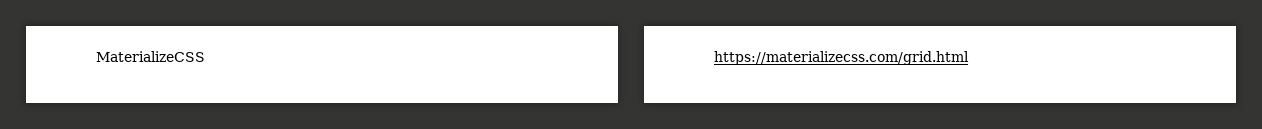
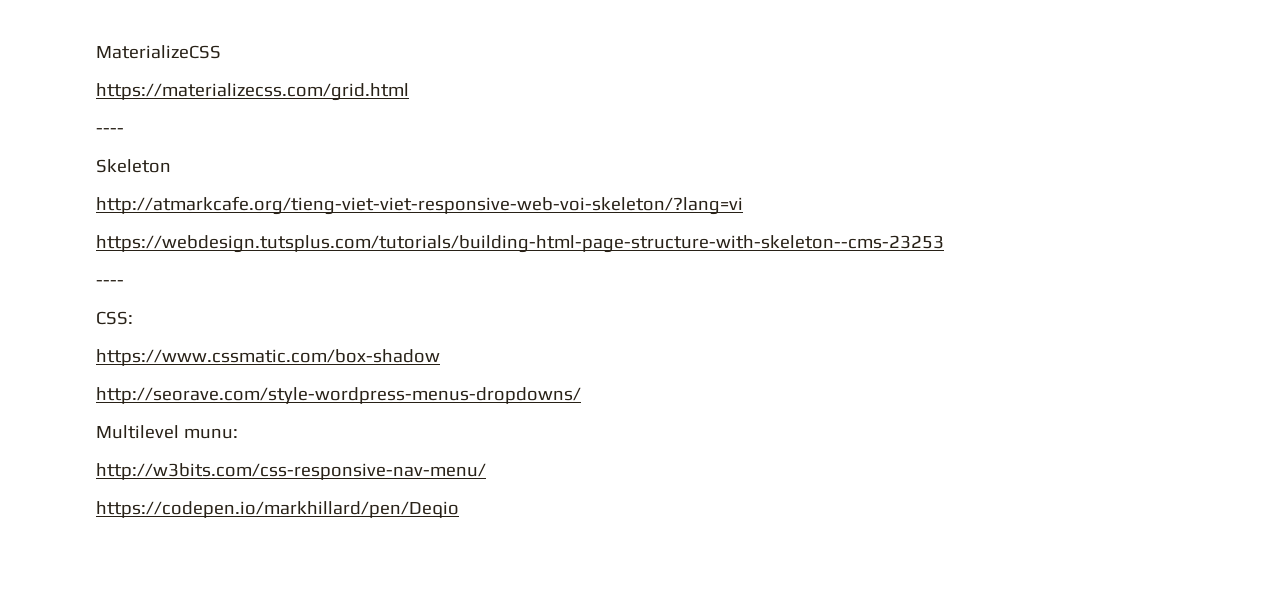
(969, 58) none -> [96,128,124,134] [96,159,171,173] [96,196,743,215] [96,235,944,253] [96,280,124,286] [96,311,133,325] [96,349,440,366] [96,387,581,404] [96,425,238,439] [96,463,486,480] [96,501,459,518] // ---- // Skeleton // http://atmarkcafe.org/tieng-viet-viet-responsive-web-voi-skeleton/?lang=vi // https://webdesign.tutsplus.com/tutorials/building-html-page-structure-with-skeleton--cms-23253 // ---- // CSS: // https://www.cssmatic.com/box-shadow // http://seorave.com/style-wordpress-menus-dropdowns/ // Multilevel munu: // http://w3bits.com/css-responsive-nav-menu/ // https://codepen.io/markhillard/pen/Deqio

